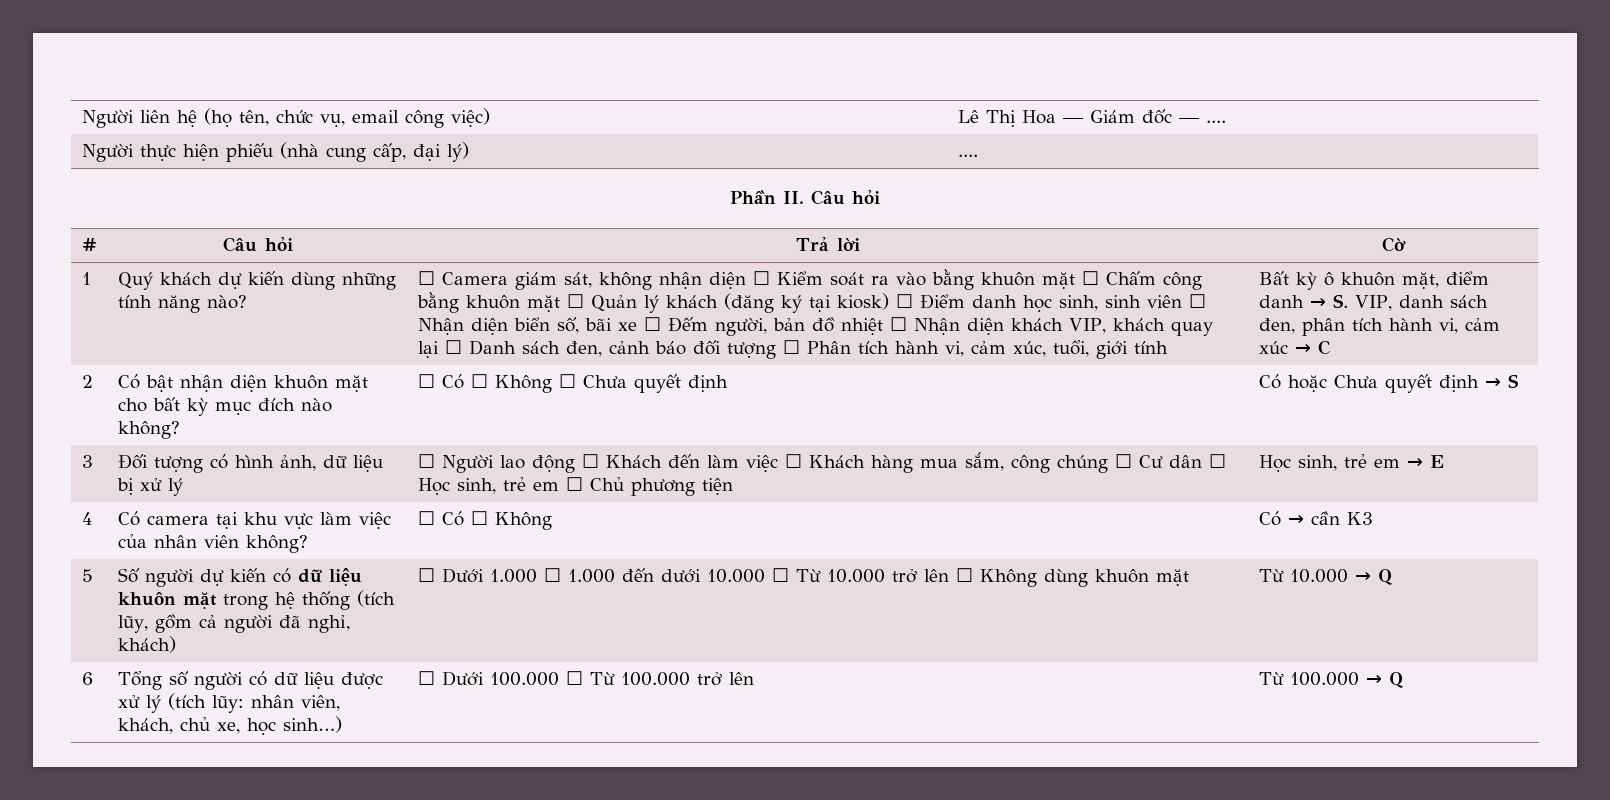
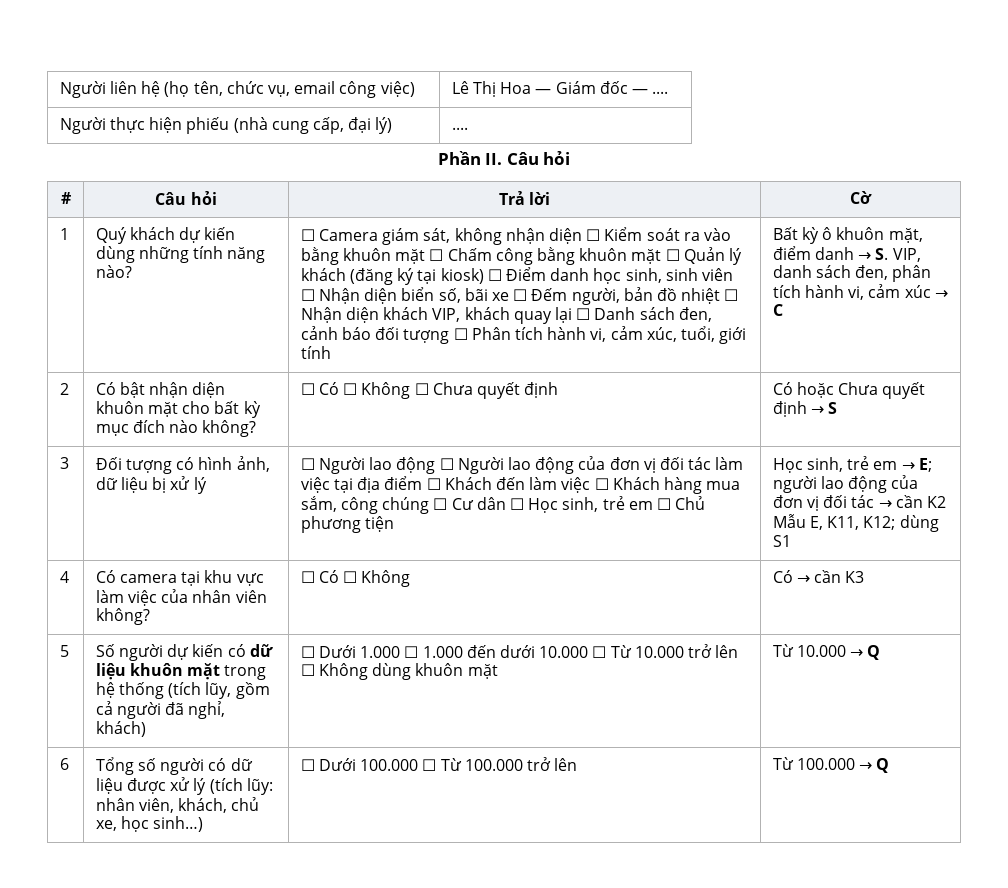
(600, 461) none -> [457,456,744,474] [300,476,441,493] Người lao động của đơn vị đối tác làm việc tại địa điểm ☐
[1430,455,1445,468] E -> [918,458,932,472] [772,475,919,493] [772,495,947,511] [772,514,939,532] [772,535,791,547] E; người lao động của đơn vị đối tác → cần K2 Mẫu E, K11, K12; dùng S1

